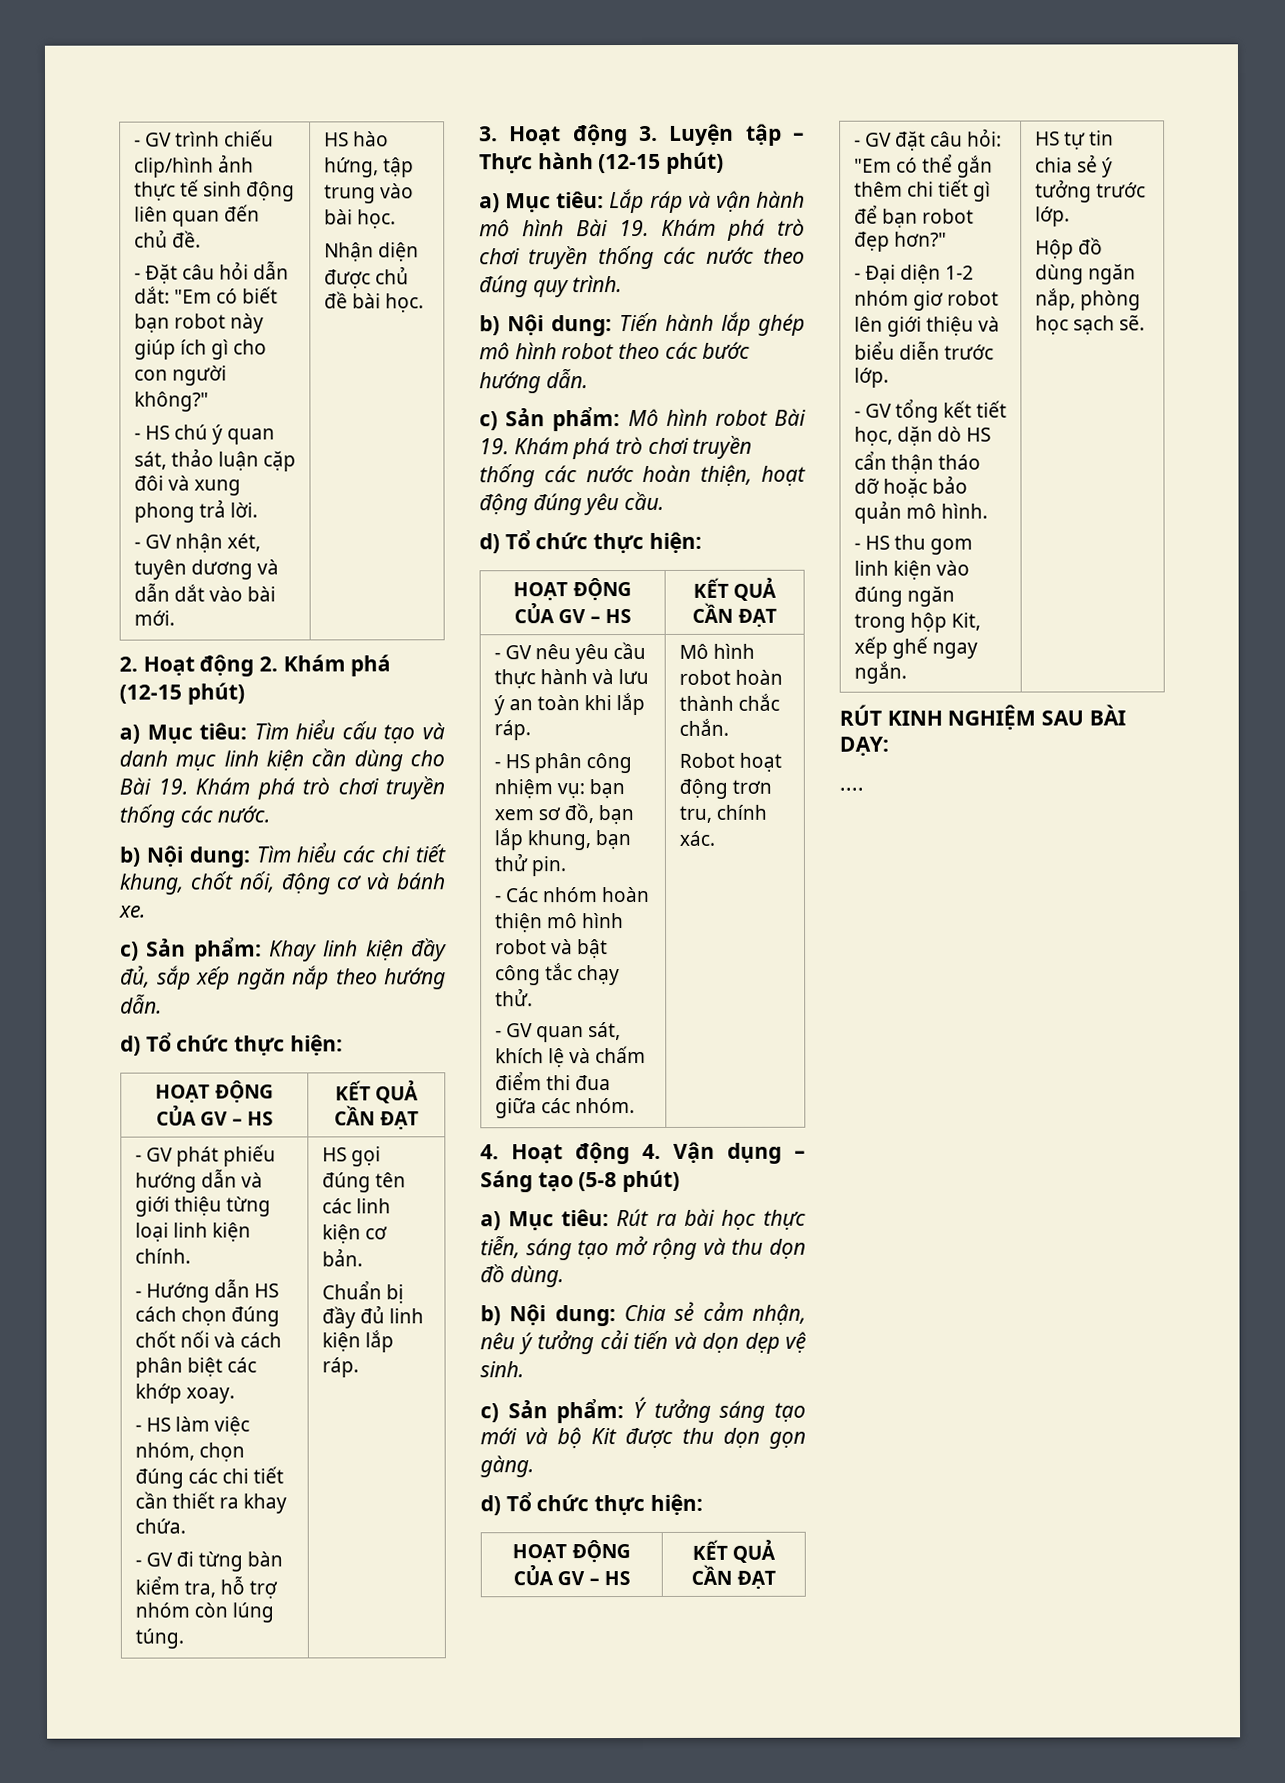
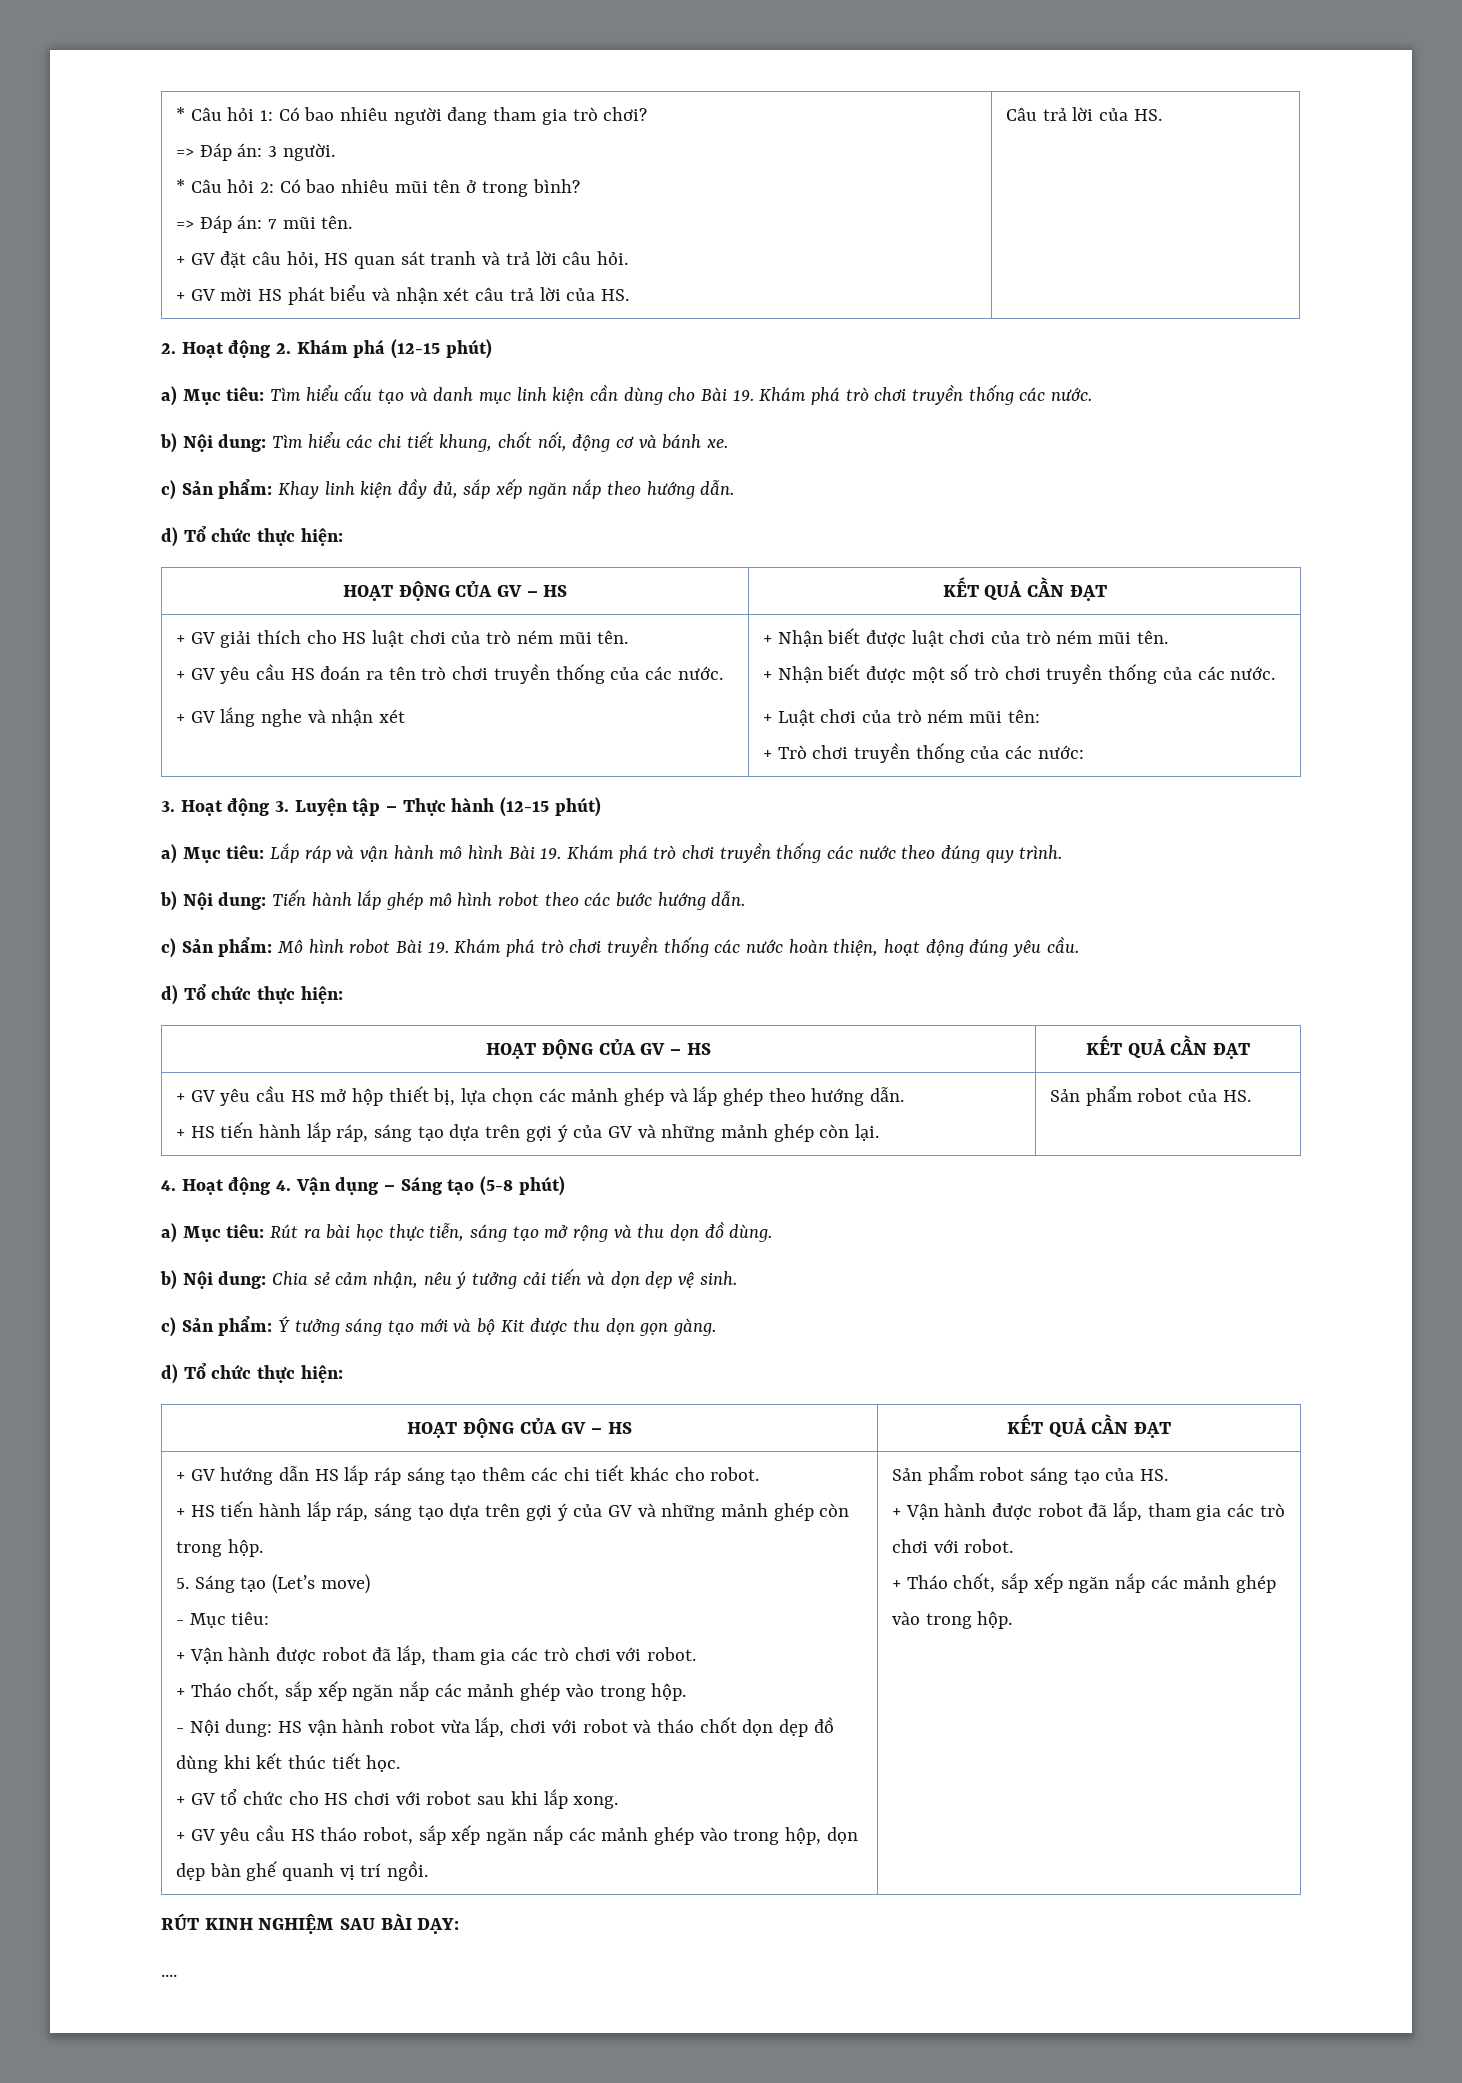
[133,129,274,147] [133,154,254,178] [133,179,295,202] [133,204,260,227] [133,229,201,248] [133,261,290,284] [133,286,278,304] [133,313,264,334] [133,339,267,360] [133,365,227,386] [133,391,209,412] [133,424,276,445] [133,448,296,472] [133,475,241,496] [133,499,258,523] [133,533,261,553] [133,559,279,580] [133,583,276,602] [133,610,175,626] [323,131,389,147] [323,157,414,178] [323,183,414,204] [323,209,396,229] [323,242,419,262] [323,266,409,289] [323,291,424,313] - GV trình chiếu clip/hình ảnh thực tế sinh động liên quan đến chủ đề. // - Đặt câu hỏi dẫn dắt: "Em có biết bạn robot này giúp ích gì cho con người không?" // - HS chú ý quan sát, thảo luận cặp đôi và xung phong trả lời. // - GV nhận xét, tuyên dương và dẫn dắt vào bài mới. | HS hào hứng, tập trung vào bài học. // Nhận diện được chủ đề bài học. -> [176,107,648,125] [176,143,335,161] [176,179,580,197] [176,215,353,233] [176,251,628,269] [176,285,629,305] [1006,107,1162,121] * Câu hỏi 1: Có bao nhiêu người đang tham gia trò chơi? // => Đáp án: 3 người. // * Câu hỏi 2: Có bao nhiêu mũi tên ở trong bình? // => Đáp án: 7 mũi tên. // + GV đặt câu hỏi, HS quan sát tranh và trả lời câu hỏi. // + GV mời HS phát biểu và nhận xét câu trả lời của HS. | Câu trả lời của HS.
[134,1144,276,1167] [134,1169,263,1193] [134,1196,271,1217] [134,1222,251,1242] [134,1248,191,1264] [134,1279,279,1303] [134,1306,280,1327] [134,1330,282,1348] [134,1357,257,1378] [134,1383,235,1404] [134,1416,250,1436] [134,1442,245,1462] [134,1466,284,1489] [134,1491,287,1514] [134,1518,186,1534] [134,1551,284,1572] [134,1575,278,1599] [134,1602,274,1623] [134,1628,184,1649] [321,1146,381,1167] [321,1172,406,1193] [321,1198,391,1214] [321,1224,388,1244] [321,1248,363,1267] [321,1280,404,1304] [321,1305,424,1329] [321,1330,394,1353] [321,1357,359,1378] - GV phát phiếu hướng dẫn và giới thiệu từng loại linh kiện chính. // - Hướng dẫn HS cách chọn đúng chốt nối và cách phân biệt các khớp xoay. // - HS làm việc nhóm, chọn đúng các chi tiết cần thiết ra khay chứa. // - GV đi từng bàn kiểm tra, hỗ trợ nhóm còn lúng túng. | HS gọi đúng tên các linh kiện cơ bản. // Chuẩn bị đầy đủ linh kiện lắp ráp. -> [176,630,629,648] [176,664,723,684] [176,707,406,727] [763,628,1168,647] [763,664,1276,684] [763,709,1040,726] [763,743,1084,763] + GV giải thích cho HS luật chơi của trò ném mũi tên. // + GV yêu cầu HS đoán ra tên trò chơi truyền thống của các nước. // + GV lắng nghe và nhận xét | + Nhận biết được luật chơi của trò ném mũi tên. // + Nhận biết được một số trò chơi truyền thống của các nước. // + Luật chơi của trò ném mũi tên: // + Trò chơi truyền thống của các nước:
[493,641,647,665] [493,668,649,689] [493,692,646,716] [493,720,531,741] [493,753,632,774] [493,779,625,799] [493,803,634,825] [493,828,631,851] [493,853,566,877] [494,886,650,903] [494,913,624,933] [494,939,608,959] [494,963,620,986] [494,988,533,1007] [494,1022,621,1043] [494,1045,646,1068] [494,1071,611,1091] [494,1097,635,1119] [678,643,755,659] [678,669,783,685] [678,693,780,711] [678,718,729,736] [678,752,782,772] [678,778,772,799] [678,804,767,823] [678,830,715,846] - GV nêu yêu cầu thực hành và lưu ý an toàn khi lắp ráp. // - HS phân công nhiệm vụ: bạn xem sơ đồ, bạn lắp khung, bạn thử pin. // - Các nhóm hoàn thiện mô hình robot và bật công tắc chạy thử. // - GV quan sát, khích lệ và chấm điểm thi đua giữa các nhóm. | Mô hình robot hoàn thành chắc chắn. // Robot hoạt động trơn tru, chính xác. -> [176,1086,904,1106] [176,1122,879,1142] [1050,1086,1251,1106] + GV yêu cầu HS mở hộp thiết bị, lựa chọn các mảnh ghép và lắp ghép theo hướng dẫn. // + HS tiến hành lắp ráp, sáng tạo dựa trên gợi ý của GV và những mảnh ghép còn lại. | Sản phẩm robot của HS.
[853,128,1003,151] [853,153,993,178] [853,179,991,202] [853,204,974,228] [853,231,947,252] [853,264,974,284] [853,290,999,311] [853,316,1000,337] [853,340,994,360] [853,367,889,388] [853,398,1008,423] [853,425,991,446] [853,450,981,474] [853,475,968,498] [853,500,988,524] [853,534,973,555] [853,560,970,580] [853,585,955,607] [853,612,981,633] [853,636,978,659] [853,661,907,684] [1034,130,1114,150] [1034,154,1113,178] [1034,179,1146,203] [1034,206,1070,227] [1034,237,1103,260] [1034,263,1136,285] [1034,288,1141,311] [1034,314,1145,335] - GV đặt câu hỏi: "Em có thể gắn thêm chi tiết gì để bạn robot đẹp hơn?" // - Đại diện 1-2 nhóm giơ robot lên giới thiệu và biểu diễn trước lớp. // - GV tổng kết tiết học, dặn dò HS cẩn thận tháo dỡ hoặc bảo quản mô hình. // - HS thu gom linh kiện vào đúng ngăn trong hộp Kit, xếp ghế ngay ngắn. | HS tự tin chia sẻ ý tưởng trước lớp. // Hộp đồ dùng ngăn nắp, phòng học sạch sẽ. -> [176,1465,760,1485] [176,1501,850,1521] [176,1539,263,1557] [176,1574,370,1594] [176,1611,270,1628] [176,1645,696,1665] [176,1681,687,1701] [176,1717,834,1737] [176,1753,401,1773] [176,1789,619,1809] [176,1825,858,1845] [176,1861,429,1881] [892,1465,1169,1485] [892,1501,1285,1521] [892,1539,1014,1553] [892,1573,1277,1593] [892,1611,1013,1629] + GV hướng dẫn HS lắp ráp sáng tạo thêm các chi tiết khác cho robot. // + HS tiến hành lắp ráp, sáng tạo dựa trên gợi ý của GV và những mảnh ghép còn trong hộp. // 5. Sáng tạo (Let’s move) // - Mục tiêu: // + Vận hành được robot đã lắp, tham gia các trò chơi với robot. // + Tháo chốt, sắp xếp ngăn nắp các mảnh ghép vào trong hộp. // - Nội dung: HS vận hành robot vừa lắp, chơi với robot và tháo chốt dọn dẹp đồ dùng khi kết thúc tiết học. // + GV tổ chức cho HS chơi với robot sau khi lắp xong. // + GV yêu cầu HS tháo robot, sắp xếp ngăn nắp các mảnh ghép vào trong hộp, dọn dẹp bàn ghế quanh vị trí ngồi. | Sản phẩm robot sáng tạo của HS. // + Vận hành được robot đã lắp, tham gia các trò chơi với robot. // + Tháo chốt, sắp xếp ngăn nắp các mảnh ghép vào trong hộp.

